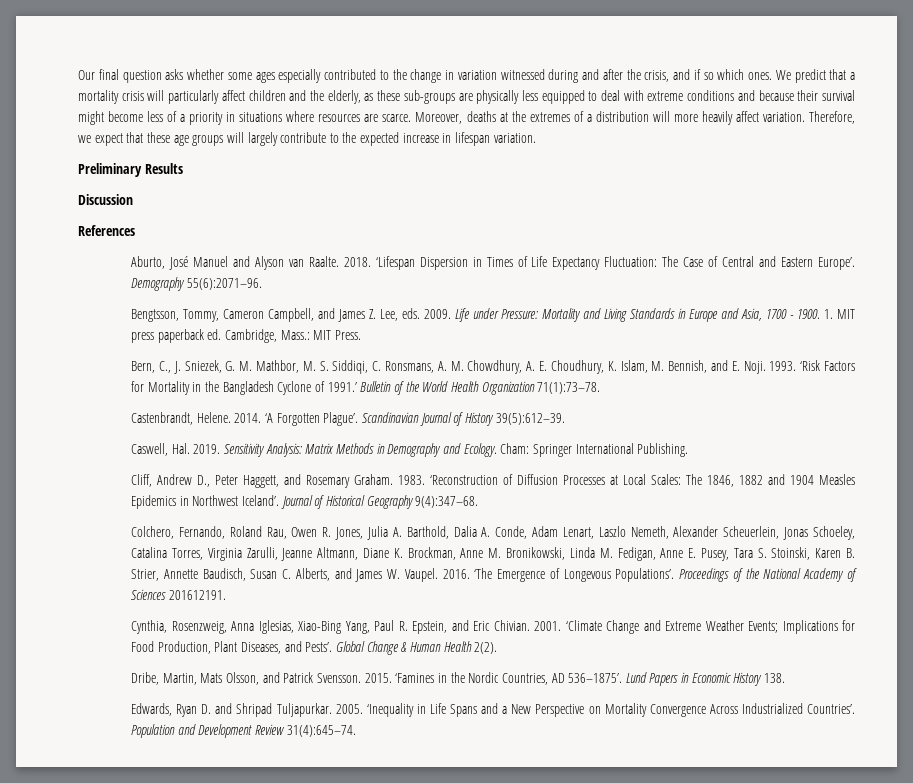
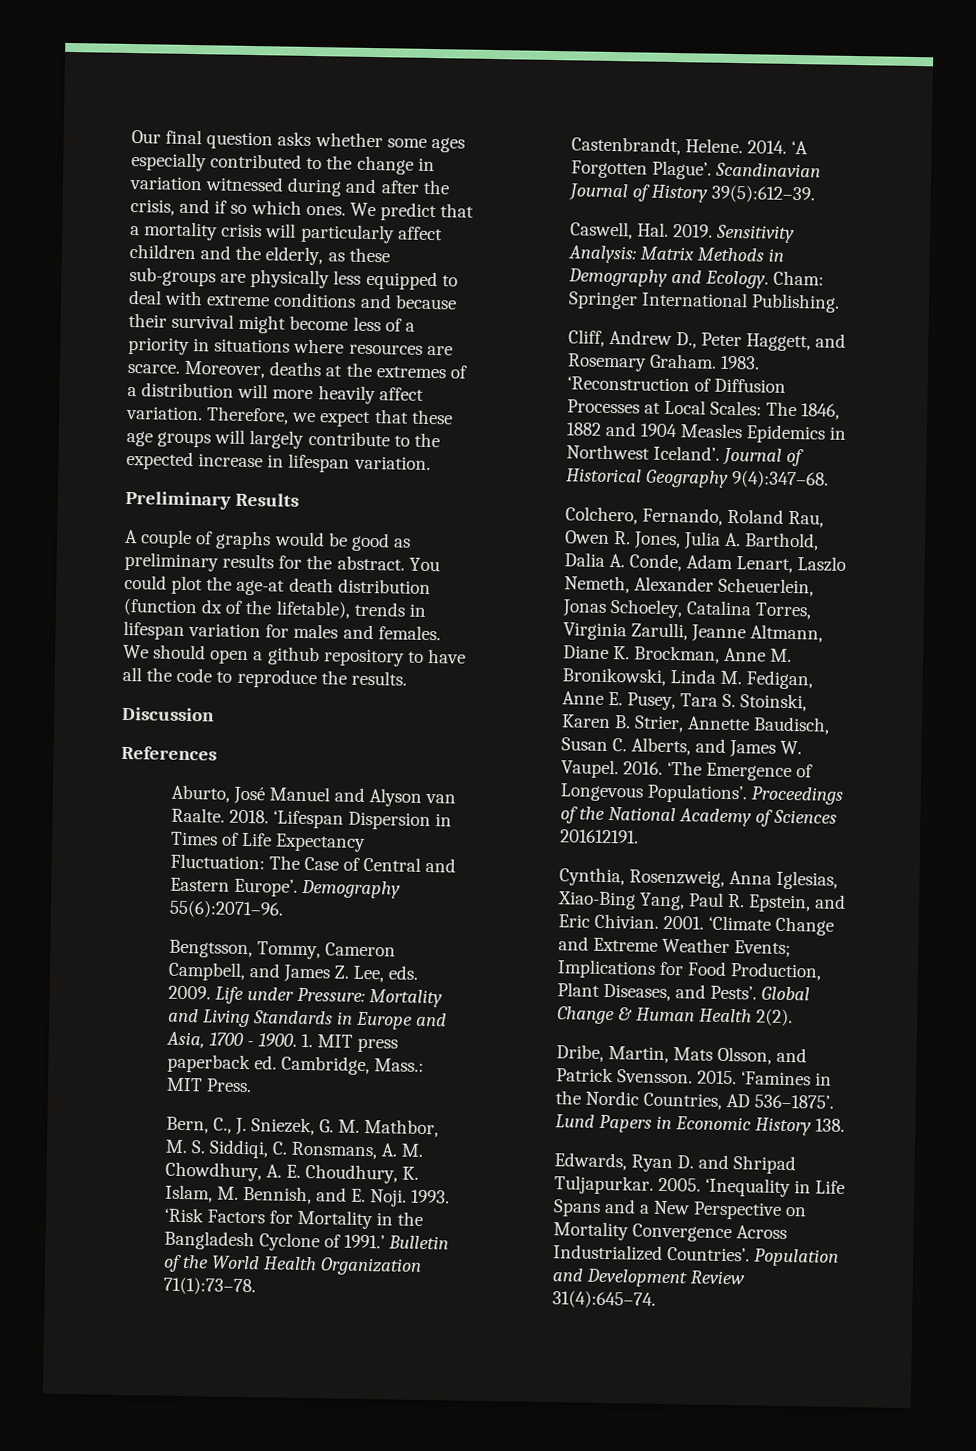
(183, 168) none -> [124,529,411,552] [124,551,440,572] [124,574,431,596] [123,597,427,619] [123,620,441,641] [123,644,466,667] [122,666,407,689] // A couple of graphs would be good as preliminary results for the abstract. You could plot the age-at death distribution (function dx of the lifetable), trends in lifespan variation for males and females. We should open a github repository to have all the code to reproduce the results.

